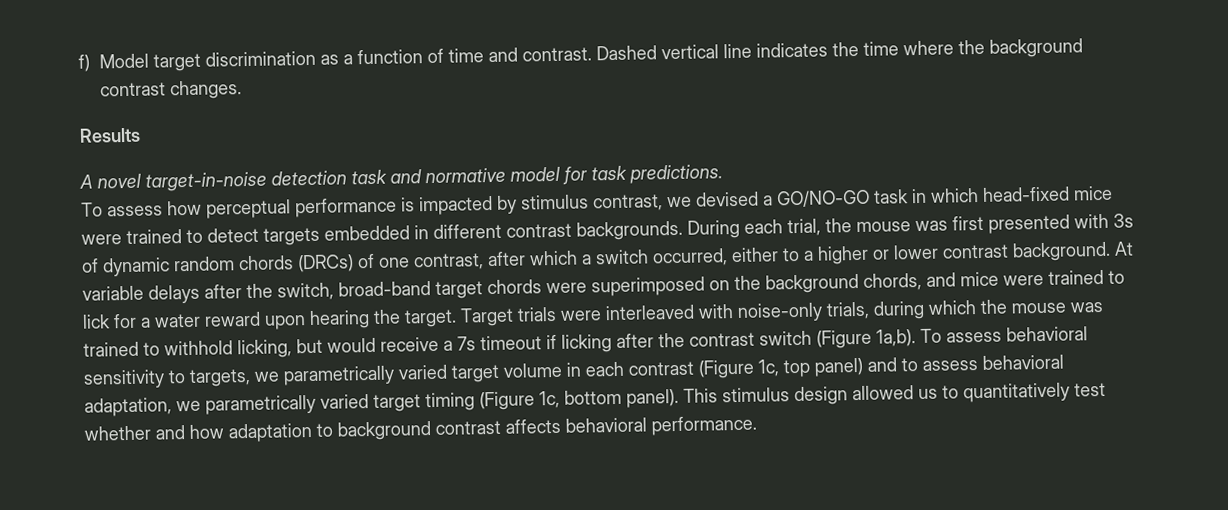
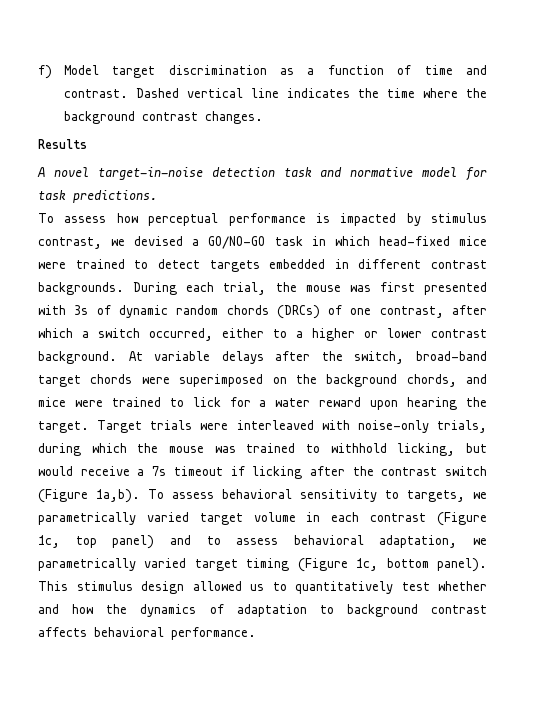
(224, 431) none -> [106,604,224,617] the dynamics of

